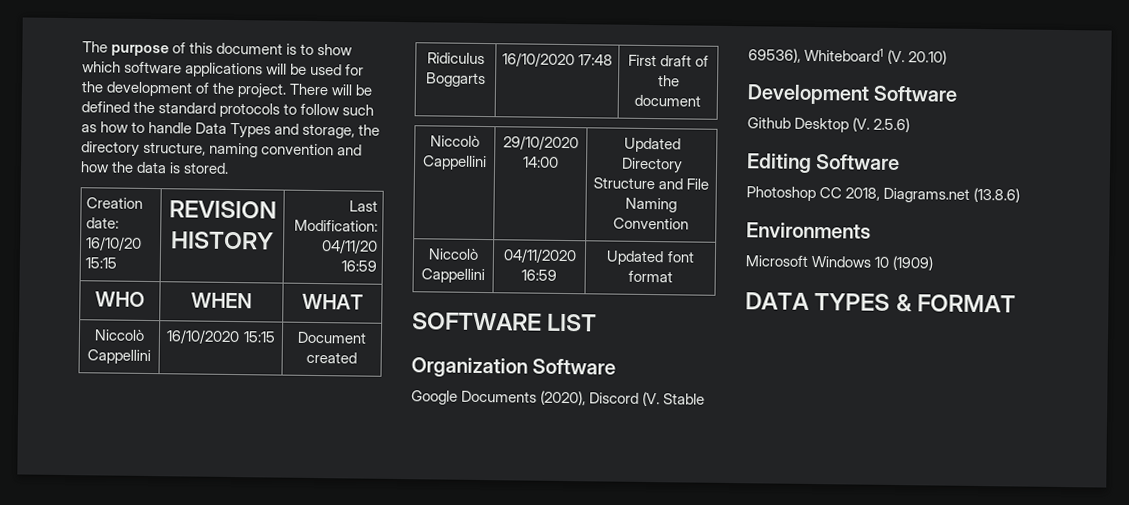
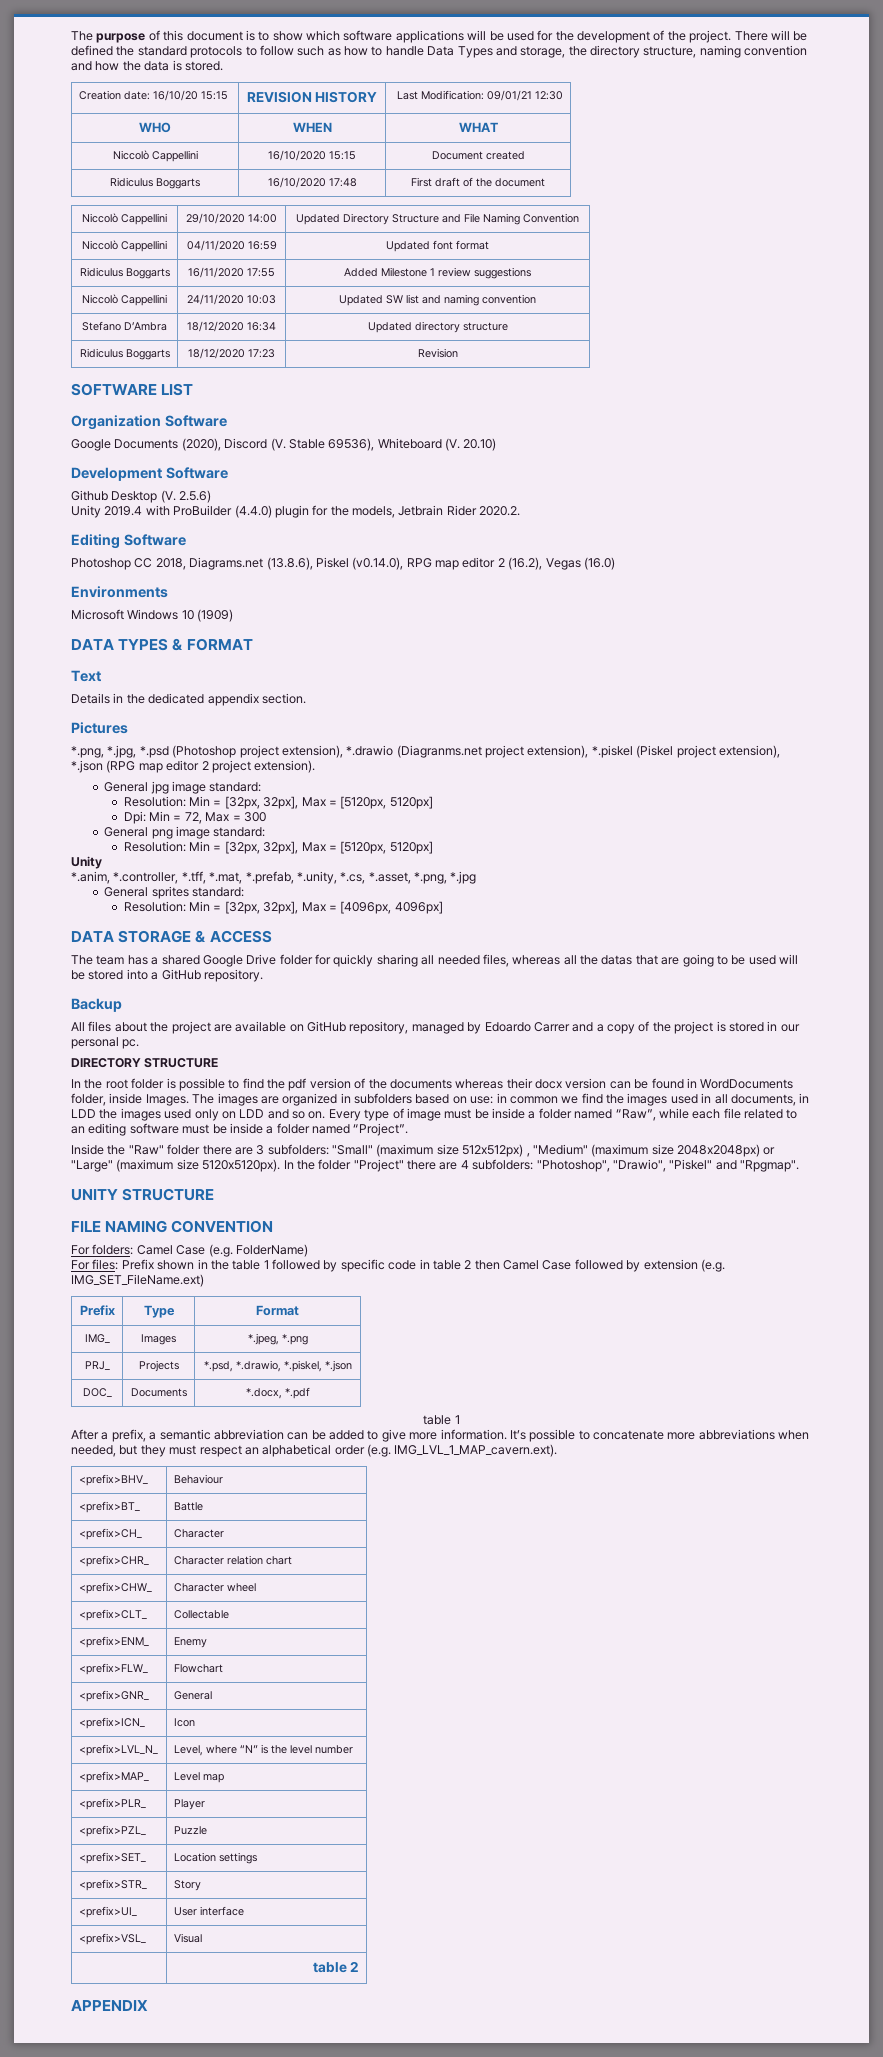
[320,239,378,254] [340,260,377,272] 04/11/20 16:59 -> [487,90,564,101] 09/01/21 12:30
(673, 276) none -> [79,267,170,279] [188,267,275,278] [344,267,531,279] [82,294,167,306] [187,294,276,305] [339,294,536,306] [82,321,167,331] [187,321,276,332] [367,321,508,333] [79,348,170,360] [188,348,275,359] [417,348,458,358] // Ridiculus Boggarts | 16/11/2020 17:55 | Added Milestone 1 review suggestions // Niccolò Cappellini | 24/11/2020 10:03 | Updated SW list and naming convention // Stefano D’Ambra | 18/12/2020 16:34 | Updated directory structure // Ridiculus Boggarts | 18/12/2020 17:23 | Revision
[804,47,885,62] Whiteboard1 -> [377,438,442,449] Whiteboard
(911, 125) none -> [71,505,521,518] // Unity 2019.4 with ProBuilder (4.4.0) plugin for the models, Jetbrain Rider 2020.2.
[973,187,1021,203] (13.8.6) -> [266,557,615,570] (13.8.6), Piskel (v0.14.0), RPG map editor 2 (16.2), Vegas (16.0)
(1017, 303) none -> [71,670,101,682] [71,693,306,706] [71,722,128,734] [71,745,780,758] [71,760,316,773] [104,781,262,794] [123,796,433,809] [123,811,266,824] [104,826,266,839] [123,841,433,854] [71,856,102,869] [71,871,477,884] [104,886,244,899] [123,901,443,914] [71,930,272,943] [71,954,798,967] [71,969,263,982] [71,998,122,1012] [71,1021,800,1034] [71,1037,140,1049] [71,1058,219,1068] [71,1078,794,1091] [71,1093,810,1106] [71,1108,798,1121] [71,1123,409,1136] [71,1144,776,1157] [71,1159,799,1172] [71,1188,215,1201] [71,1220,274,1233] [71,1244,308,1257] [71,1259,725,1272] [71,1274,204,1287] [79,1305,115,1316] [143,1305,175,1318] [256,1305,299,1316] [84,1334,110,1343] [141,1334,176,1345] [247,1333,308,1345] [84,1361,110,1370] [138,1360,179,1372] [203,1360,352,1372] [82,1388,112,1397] [130,1388,187,1397] [245,1387,310,1399] [423,1415,460,1425] [71,1429,810,1442] [71,1444,558,1457] [78,1474,148,1486] [173,1474,223,1484] [78,1501,140,1513] [173,1502,203,1511] [78,1528,142,1540] [173,1529,224,1538] [78,1555,149,1567] [173,1555,292,1565] [78,1582,152,1594] [173,1583,256,1592] [78,1609,147,1621] [173,1610,229,1619] [78,1636,149,1648] [173,1637,207,1648] [78,1663,148,1675] [173,1664,223,1673] [78,1690,149,1702] [173,1691,212,1700] [78,1717,145,1729] [173,1718,195,1727] [78,1744,158,1756] [173,1744,353,1756] [78,1771,149,1783] [173,1772,224,1783] [78,1798,146,1810] [173,1799,205,1810] [78,1825,146,1837] [173,1826,207,1835] [78,1852,146,1864] [173,1852,257,1864] [78,1879,147,1891] [173,1880,201,1891] [78,1906,137,1918] [173,1906,244,1916] [78,1933,146,1945] [173,1933,202,1943] [312,1961,360,1973] [71,2000,148,2011] // Text // Details in the dedicated appendix section. // Pictures // *.png, *.jpg, *.psd (Photoshop project extension), *.drawio (Diagranms.net project extension), *.piskel (Piskel project extension), *.json (RPG map editor 2 project extension). // General jpg image standard: // Resolution: Min = [32px, 32px], Max = [5120px, 5120px] // Dpi: Min = 72, Max = 300 // General png image standard: // Resolution: Min = [32px, 32px], Max = [5120px, 5120px] // Unity // *.anim, *.controller, *.tff, *.mat, *.prefab, *.unity, *.cs, *.asset, *.png, *.jpg // General sprites standard: // Resolution: Min = [32px, 32px], Max = [4096px, 4096px] // DATA STORAGE & ACCESS // The team has a shared Google Drive folder for quickly sharing all needed files, whereas all the datas that are going to be used will be stored into a GitHub repository. // Backup // All files about the project are available on GitHub repository, managed by Edoardo Carrer and a copy of the project is stored in our personal pc. // DIRECTORY STRUCTURE // In the root folder is possible to find the pdf version of the documents whereas their docx version can be found in WordDocuments folder, inside Images. The images are organized in subfolders based on use: in common we find the images used in all documents, in LDD the images used only on LDD and so on. Every type of image must be inside a folder named “Raw”, while each file related to an editing software must be inside a folder named “Project”. // Inside the "Raw" folder there are 3 subfolders: "Small" (maximum size 512x512px) , "Medium" (maximum size 2048x2048px) or "Large" (maximum size 5120x5120px). In the folder "Project" there are 4 subfolders: "Photoshop", "Drawio", "Piskel" and "Rpgmap". // UNITY STRUCTURE // FILE NAMING CONVENTION // For folders: Camel Case (e.g. FolderName) // For files: Prefix shown in the table 1 followed by specific code in table 2 then Camel Case followed by extension (e.g. IMG_SET_FileName.ext) // Prefix | Type | Format // IMG_ | Images | *.jpeg, *.png // PRJ_ | Projects | *.psd, *.drawio, *.piskel, *.json // DOC_ | Documents | *.docx, *.pdf // table 1 // After a prefix, a semantic abbreviation can be added to give more information. It’s possible to concatenate more abbreviations when needed, but they must respect an alphabetical order (e.g. IMG_LVL_1_MAP_cavern.ext). // <prefix>BHV_ | Behaviour // <prefix>BT_ | Battle // <prefix>CH_ | Character // <prefix>CHR_ | Character relation chart // <prefix>CHW_ | Character wheel // <prefix>CLT_ | Collectable // <prefix>ENM_ | Enemy // <prefix>FLW_ | Flowchart // <prefix>GNR_ | General // <prefix>ICN_ | Icon // <prefix>LVL_N_ | Level, where “N” is the level number // <prefix>MAP_ | Level map // <prefix>PLR_ | Player // <prefix>PZL_ | Puzzle // <prefix>SET_ | Location settings // <prefix>STR_ | Story // <prefix>UI_ | User interface // <prefix>VSL_ | Visual // | table 2 // APPENDIX

